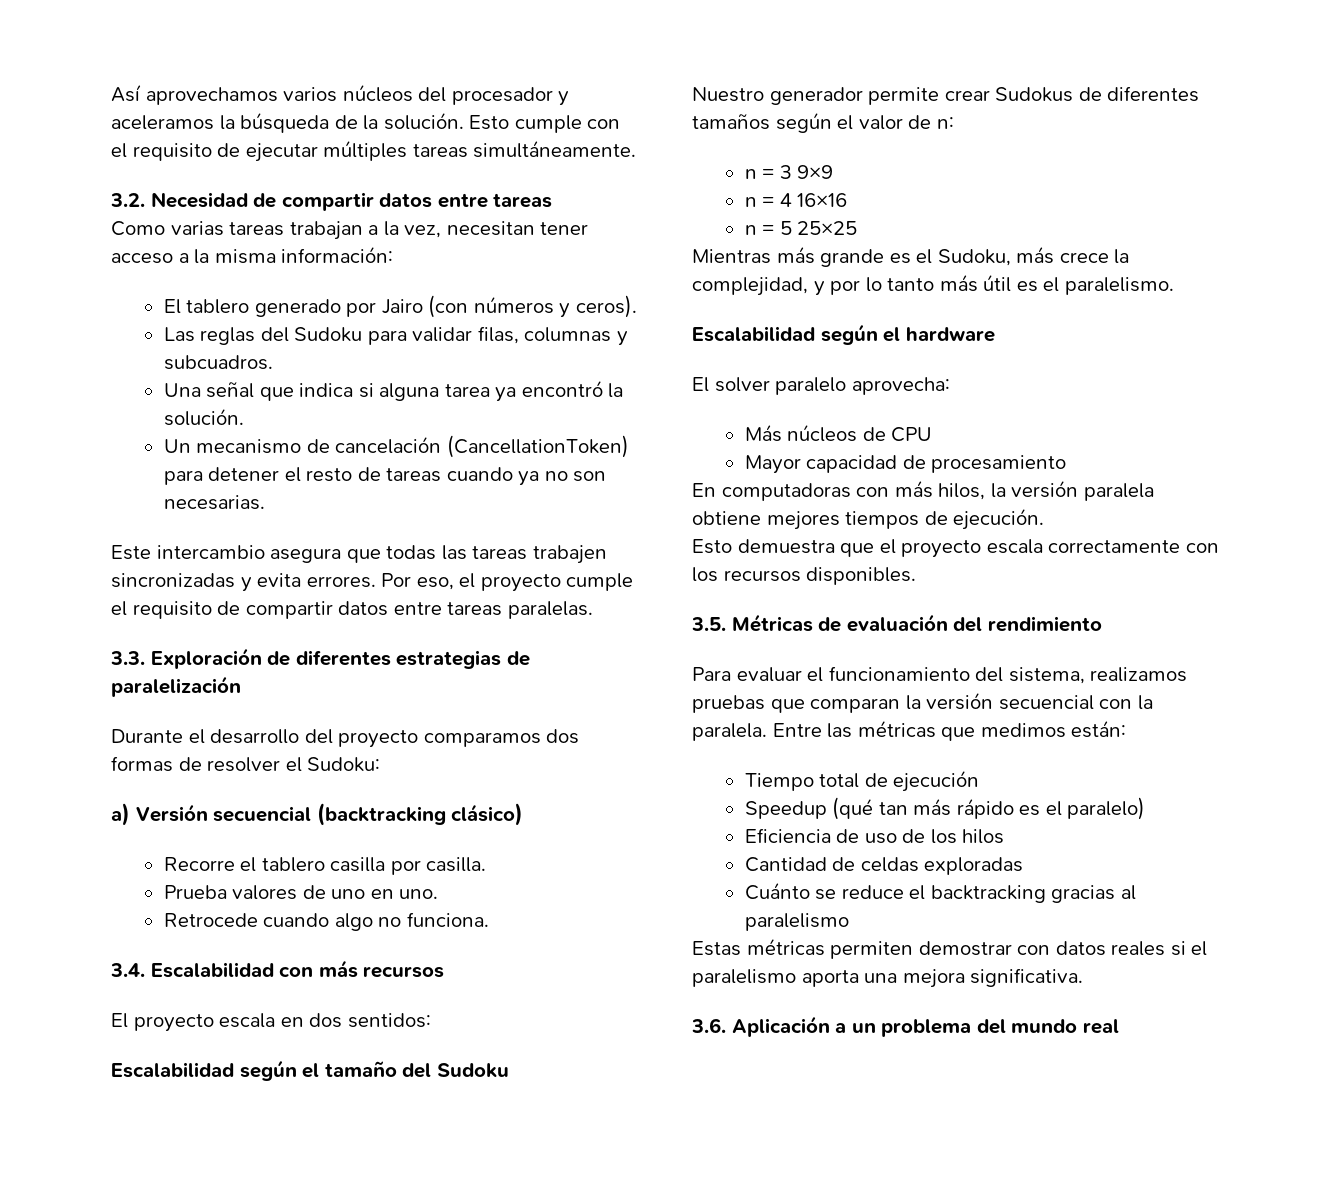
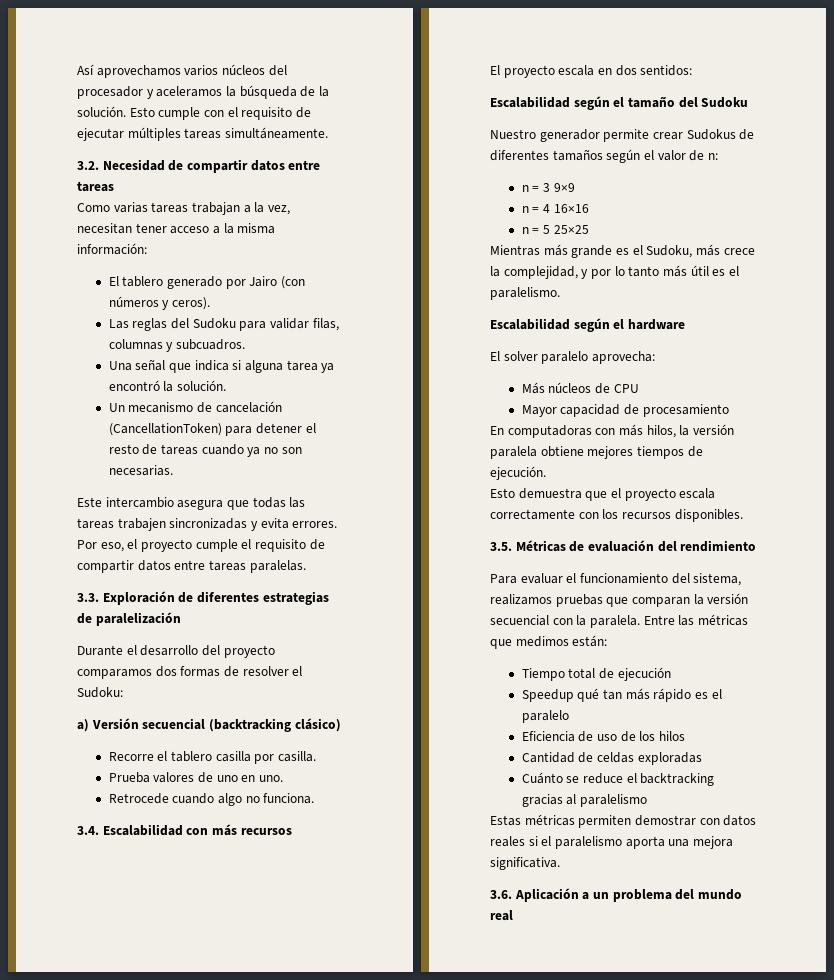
[832,797,874,820] (qué -> [577,688,600,702] qué
[1067,797,1146,820] paralelo) -> [521,710,569,723] paralelo

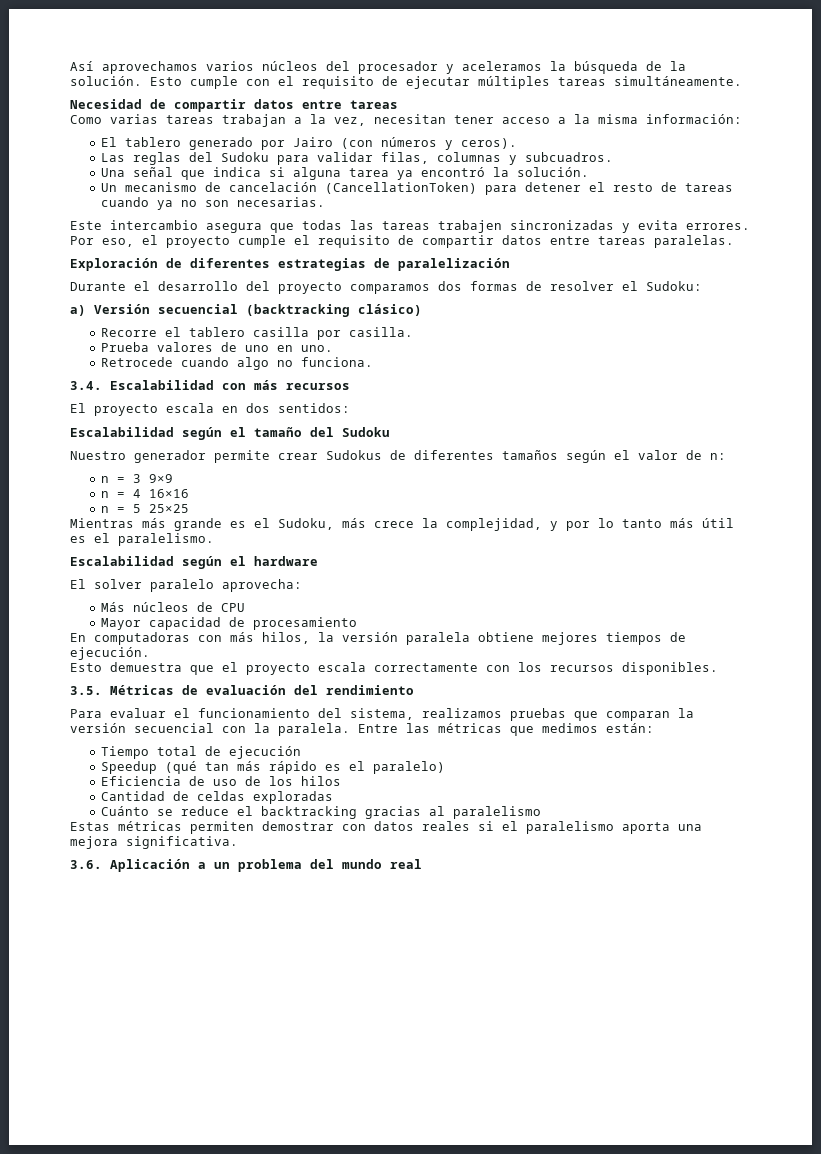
[77,161,99,170] 3.2. -> (742, 81) none
[77,593,99,602] 3.3. -> (734, 241) none
[577,688,600,702] qué -> [165,761,198,774] (qué
[521,710,569,723] paralelo -> [373,761,446,774] paralelo)

